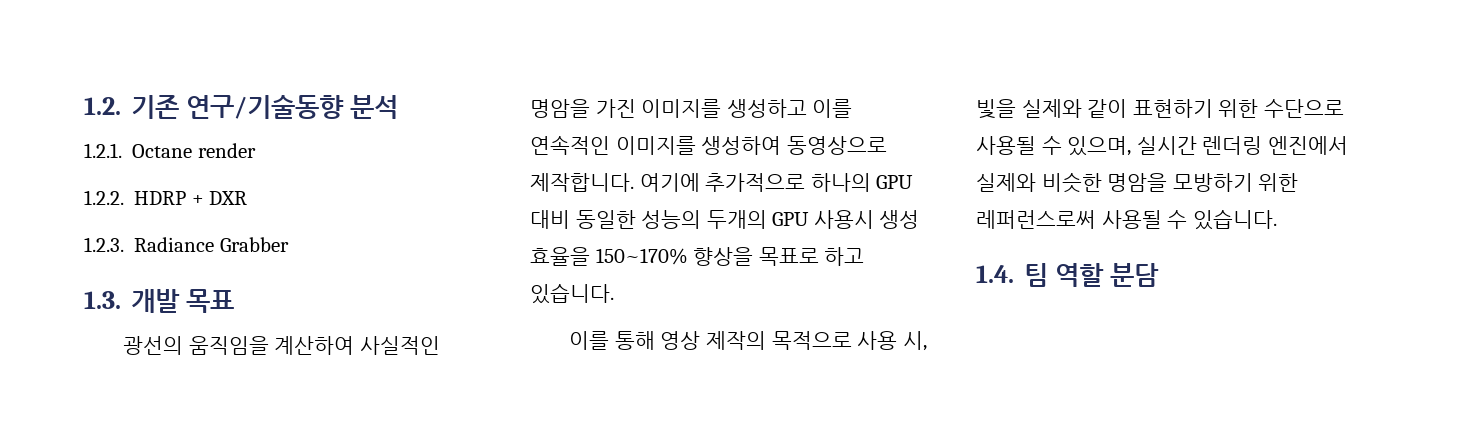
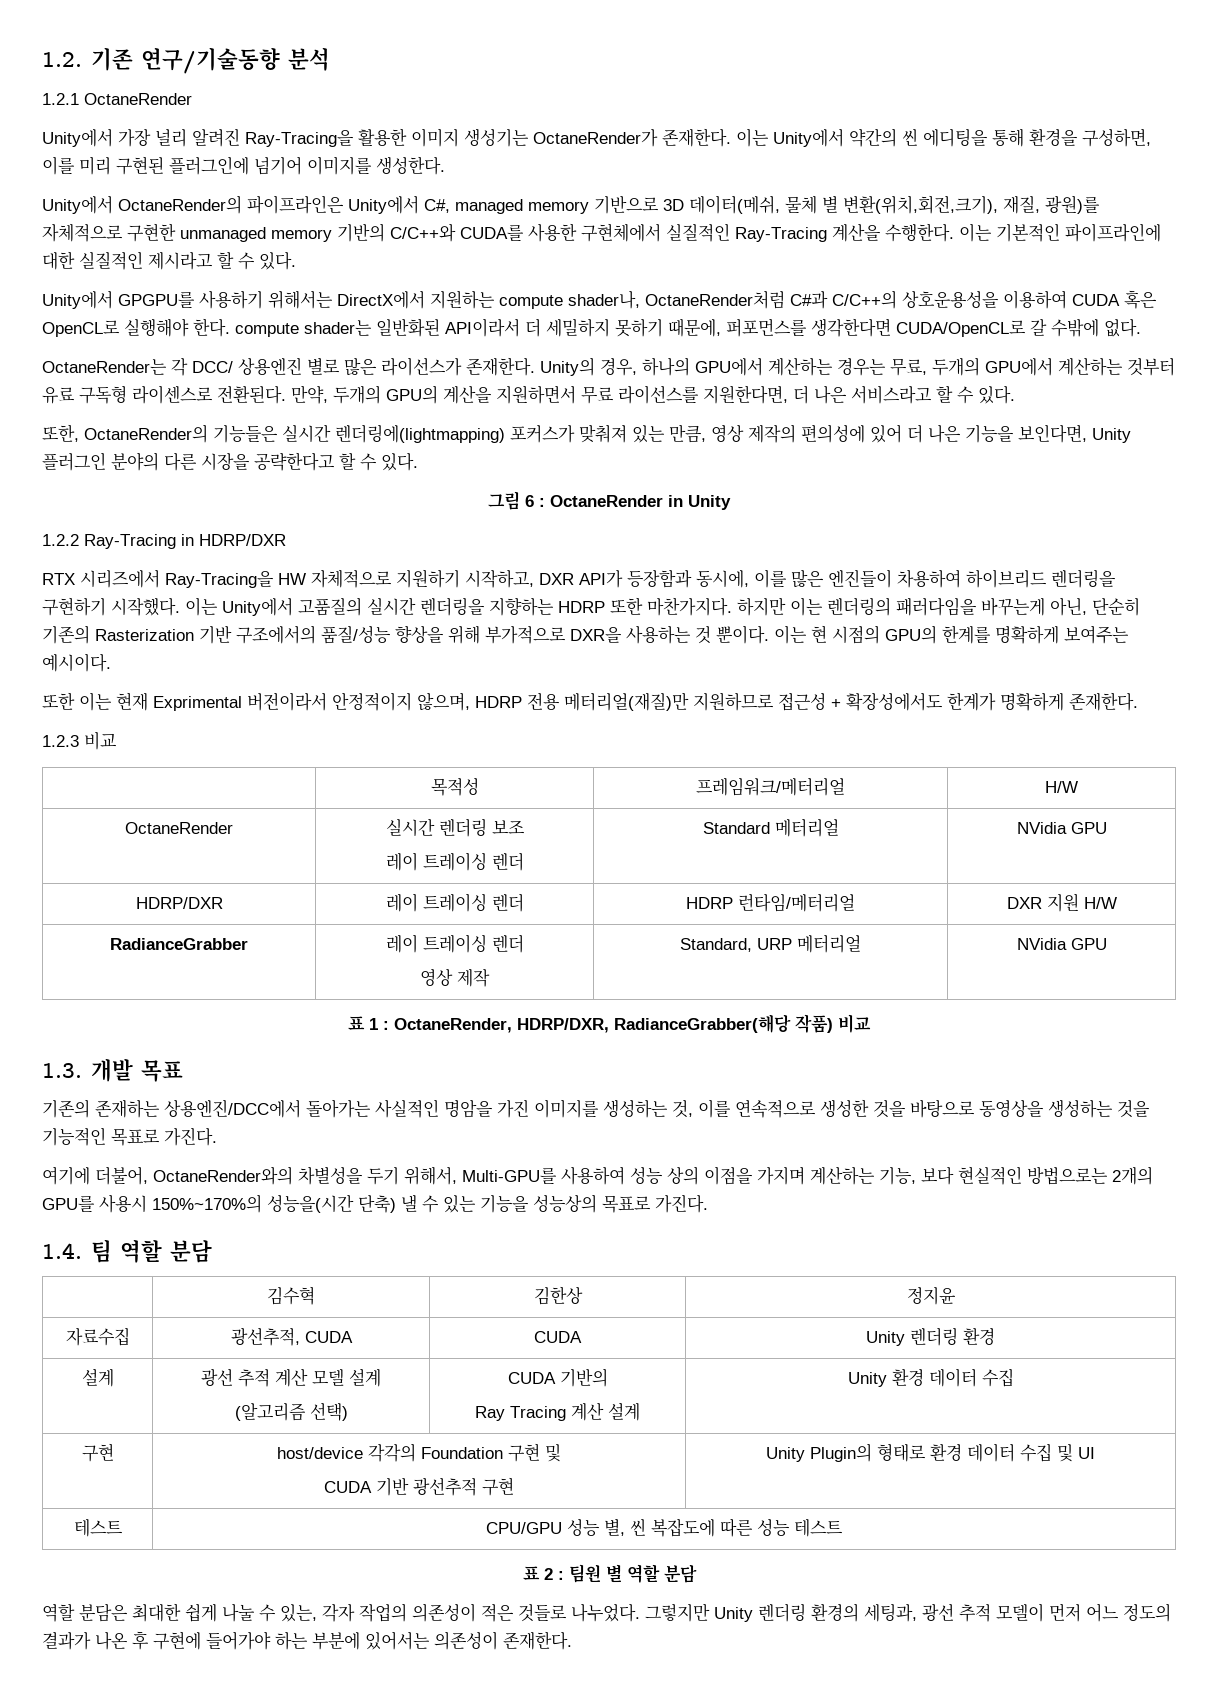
[84,143,256,158] [84,190,248,205] [84,237,289,252] [84,289,235,313] [123,336,440,355] [530,99,853,118] [530,135,887,155] [530,173,914,192] [530,210,920,229] [530,247,865,266] [530,283,614,304] [569,331,927,351] [976,99,1344,119] [976,136,1348,156] [976,172,1299,193] [976,209,1277,230] [976,263,1160,287] 1.2.1. Octane render // 1.2.2. HDRP + DXR // 1.2.3. Radiance Grabber // 1.3. 개발 목표 // 광선의 움직임을 계산하여 사실적인 명암을 가진 이미지를 생성하고 이를 연속적인 이미지를 생성하여 동영상으로 제작합니다. 여기에 추가적으로 하나의 GPU 대비 동일한 성능의 두개의 GPU 사용시 생성 효율을 150~170% 향상을 목표로 하고 있습니다. // 이를 통해 영상 제작의 목적으로 사용 시, 빛을 실제와 같이 표현하기 위한 수단으로 사용될 수 있으며, 실시간 렌더링 엔진에서 실제와 비슷한 명암을 모방하기 위한 레퍼런스로써 사용될 수 있습니다. // 1.4. 팀 역할 분담 -> [42,93,192,105] [42,128,1151,147] [42,156,445,175] [42,195,1100,214] [42,223,1161,242] [42,251,296,270] [42,290,1157,309] [42,318,1141,337] [42,357,1175,376] [42,385,1015,404] [42,424,1131,443] [42,452,418,471] [488,491,731,510] [42,534,286,549] [42,569,1116,588] [42,597,1140,616] [42,625,1129,644] [42,653,111,672] [42,692,1138,711] [42,731,117,750] [430,778,479,796] [696,777,845,796] [1045,781,1078,793] [125,822,233,834] [385,818,525,837] [385,852,524,871] [702,819,839,837] [1016,822,1107,834] [135,897,223,909] [385,893,524,912] [686,893,855,912] [1006,893,1117,912] [110,938,248,950] [385,934,524,953] [420,968,490,987] [680,935,861,953] [1016,938,1107,950] [348,1014,871,1033] [42,1059,183,1082] [42,1099,1150,1118] [42,1127,217,1146] [42,1166,1153,1185] [42,1194,708,1213] [42,1239,212,1263] [267,1286,315,1305] [533,1286,583,1305] [906,1287,956,1305] [65,1327,130,1346] [230,1327,353,1346] [534,1331,582,1343] [866,1327,995,1346] [81,1368,114,1387] [201,1368,381,1387] [234,1402,348,1421] [507,1368,608,1387] [475,1402,640,1421] [847,1368,1014,1387] [81,1443,114,1462] [277,1443,561,1462] [324,1477,514,1496] [766,1443,1095,1462] [73,1518,123,1537] [486,1518,843,1537] [522,1564,697,1583] [42,1603,1171,1622] [42,1631,572,1650] 1.2.1 OctaneRender // Unity에서 가장 널리 알려진 Ray-Tracing을 활용한 이미지 생성기는 OctaneRender가 존재한다. 이는 Unity에서 약간의 씬 에디팅을 통해 환경을 구성하면, 이를 미리 구현된 플러그인에 넘기어 이미지를 생성한다. // Unity에서 OctaneRender의 파이프라인은 Unity에서 C#, managed memory 기반으로 3D 데이터(메쉬, 물체 별 변환(위치,회전,크기), 재질, 광원)를 자체적으로 구현한 unmanaged memory 기반의 C/C++와 CUDA를 사용한 구현체에서 실질적인 Ray-Tracing 계산을 수행한다. 이는 기본적인 파이프라인에 대한 실질적인 제시라고 할 수 있다. // Unity에서 GPGPU를 사용하기 위해서는 DirectX에서 지원하는 compute shader나, OctaneRender처럼 C#과 C/C++의 상호운용성을 이용하여 CUDA 혹은 OpenCL로 실행해야 한다. compute shader는 일반화된 API이라서 더 세밀하지 못하기 때문에, 퍼포먼스를 생각한다면 CUDA/OpenCL로 갈 수밖에 없다. // OctaneRender는 각 DCC/ 상용엔진 별로 많은 라이선스가 존재한다. Unity의 경우, 하나의 GPU에서 계산하는 경우는 무료, 두개의 GPU에서 계산하는 것부터 유료 구독형 라이센스로 전환된다. 만약, 두개의 GPU의 계산을 지원하면서 무료 라이선스를 지원한다면, 더 나은 서비스라고 할 수 있다. // 또한, OctaneRender의 기능들은 실시간 렌더링에(lightmapping) 포커스가 맞춰져 있는 만큼, 영상 제작의 편의성에 있어 더 나은 기능을 보인다면, Unity 플러그인 분야의 다른 시장을 공략한다고 할 수 있다. // 그림 6 : OctaneRender in Unity // 1.2.2 Ray-Tracing in HDRP/DXR // RTX 시리즈에서 Ray-Tracing을 HW 자체적으로 지원하기 시작하고, DXR API가 등장함과 동시에, 이를 많은 엔진들이 차용하여 하이브리드 렌더링을 구현하기 시작했다. 이는 Unity에서 고품질의 실시간 렌더링을 지향하는 HDRP 또한 마찬가지다. 하지만 이는 렌더링의 패러다임을 바꾸는게 아닌, 단순히 기존의 Rasterization 기반 구조에서의 품질/성능 향상을 위해 부가적으로 DXR을 사용하는 것 뿐이다. 이는 현 시점의 GPU의 한계를 명확하게 보여주는 예시이다. // 또한 이는 현재 Exprimental 버전이라서 안정적이지 않으며, HDRP 전용 메터리얼(재질)만 지원하므로 접근성 + 확장성에서도 한계가 명확하게 존재한다. // 1.2.3 비교 // | 목적성 | 프레임워크/메터리얼 | H/W // OctaneRender | 실시간 렌더링 보조 // 레이 트레이싱 렌더 | Standard 메터리얼 | NVidia GPU // HDRP/DXR | 레이 트레이싱 렌더 | HDRP 런타임/메터리얼 | DXR 지원 H/W // RadianceGrabber | 레이 트레이싱 렌더 // 영상 제작 | Standard, URP 메터리얼 | NVidia GPU // 표 1 : OctaneRender, HDRP/DXR, RadianceGrabber(해당 작품) 비교 // 1.3. 개발 목표 // 기존의 존재하는 상용엔진/DCC에서 돌아가는 사실적인 명암을 가진 이미지를 생성하는 것, 이를 연속적으로 생성한 것을 바탕으로 동영상을 생성하는 것을 기능적인 목표로 가진다. // 여기에 더불어, OctaneRender와의 차별성을 두기 위해서, Multi-GPU를 사용하여 성능 상의 이점을 가지며 계산하는 기능, 보다 현실적인 방법으로는 2개의 GPU를 사용시 150%~170%의 성능을(시간 단축) 낼 수 있는 기능을 성능상의 목표로 가진다. // 1.4. 팀 역할 분담 // | 김수혁 | 김한상 | 정지윤 // 자료수집 | 광선추적, CUDA | CUDA | Unity 렌더링 환경 // 설계 | 광선 추적 계산 모델 설계 // (알고리즘 선택) | CUDA 기반의 // Ray Tracing 계산 설계 | Unity 환경 데이터 수집 // 구현 | host/device 각각의 Foundation 구현 및 // CUDA 기반 광선추적 구현 | Unity Plugin의 형태로 환경 데이터 수집 및 UI // 테스트 | CPU/GPU 성능 별, 씬 복잡도에 따른 성능 테스트 // 표 2 : 팀원 별 역할 분담 // 역할 분담은 최대한 쉽게 나눌 수 있는, 각자 작업의 의존성이 적은 것들로 나누었다. 그렇지만 Unity 렌더링 환경의 세팅과, 광선 추적 모델이 먼저 어느 정도의 결과가 나온 후 구현에 들어가야 하는 부분에 있어서는 의존성이 존재한다.

